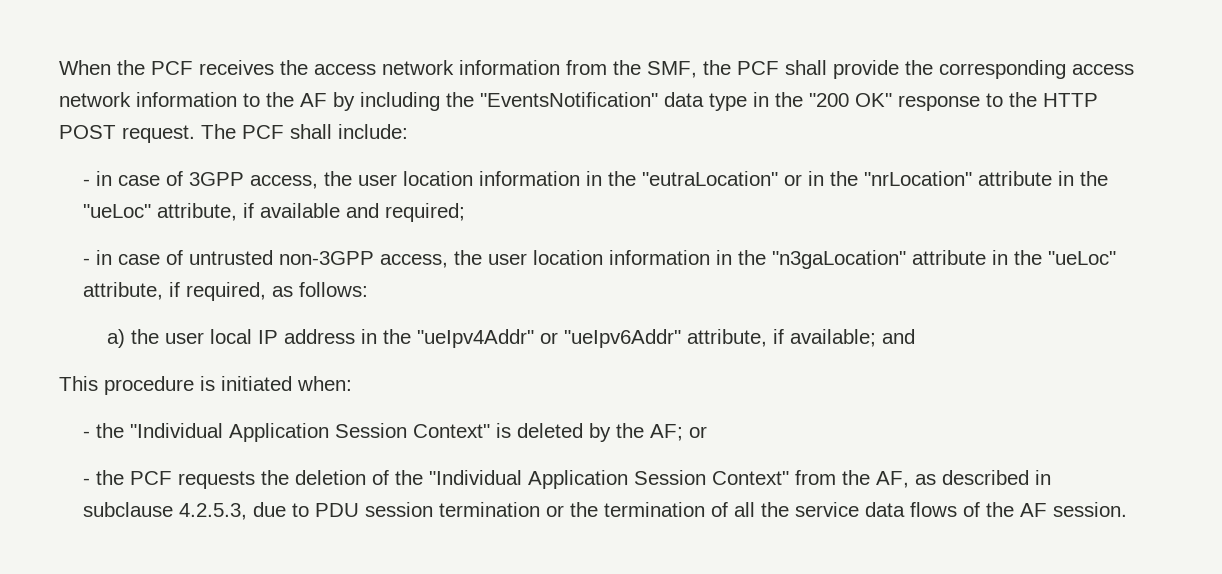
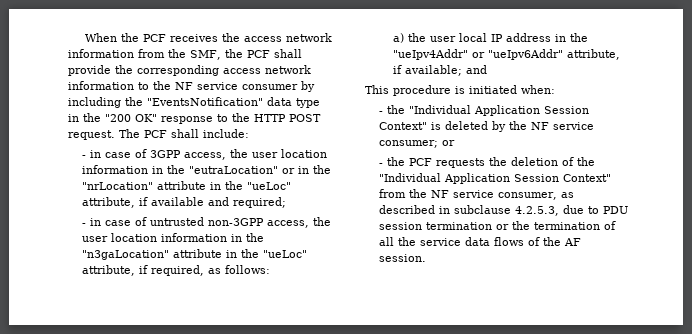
[300,93,327,107] AF -> [175,82,298,90] NF service consumer
[650,424,684,441] AF; -> [530,122,594,130] [378,140,438,148] NF service consumer;
[876,471,910,488] AF, -> [430,190,557,200] NF service consumer,

